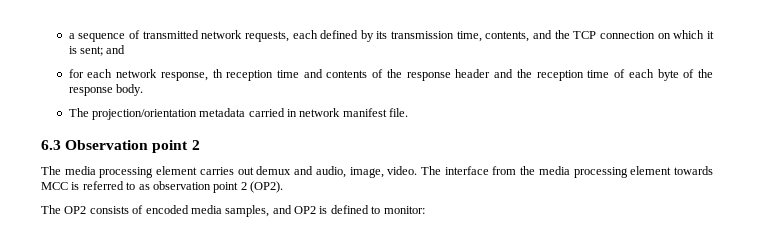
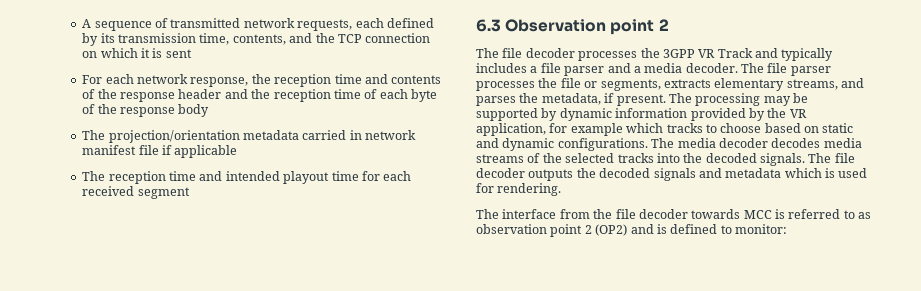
[68,33,75,39] a -> [82,19,92,28] A
[79,45,126,56] [68,69,84,78] sent; and // for -> [165,49,192,58] [82,75,103,84] sent // For
[212,69,223,78] th -> [251,74,271,84] the
[115,84,143,96] body. -> [178,104,210,117] body
[389,108,409,117] file. -> [138,145,238,158] [82,171,412,184] [82,186,190,199] file if applicable // The reception time and intended playout time for each received segment
[64,166,418,178] media processing element carries out demux and audio, image, video. -> [502,48,834,61] [476,63,831,76] [476,78,864,91] [476,93,808,106] [476,108,807,121] [476,123,854,136] [476,138,862,151] [476,153,855,166] [476,168,868,181] [476,183,562,196] file decoder processes the 3GPP VR Track and typically includes a file parser and a media decoder. The file parser processes the file or segments, extracts elementary streams, and parses the metadata, if present. The processing may be supported by dynamic information provided by the VR application, for example which tracks to choose based on static and dynamic configurations. The media decoder decodes media streams of the selected tracks into the decoded signals. The file decoder outputs the decoded signals and metadata which is used for rendering. //
[538,166,672,178] media processing element -> [615,209,688,219] file decoder
[250,181,283,193] [41,205,316,217] (OP2). // The OP2 consists of encoded media samples, and OP2 -> [595,224,654,236] (OP2) and

